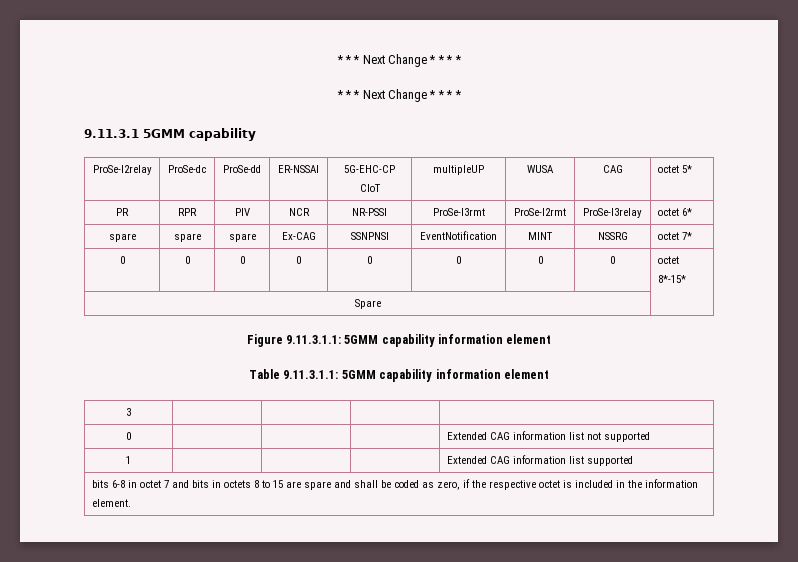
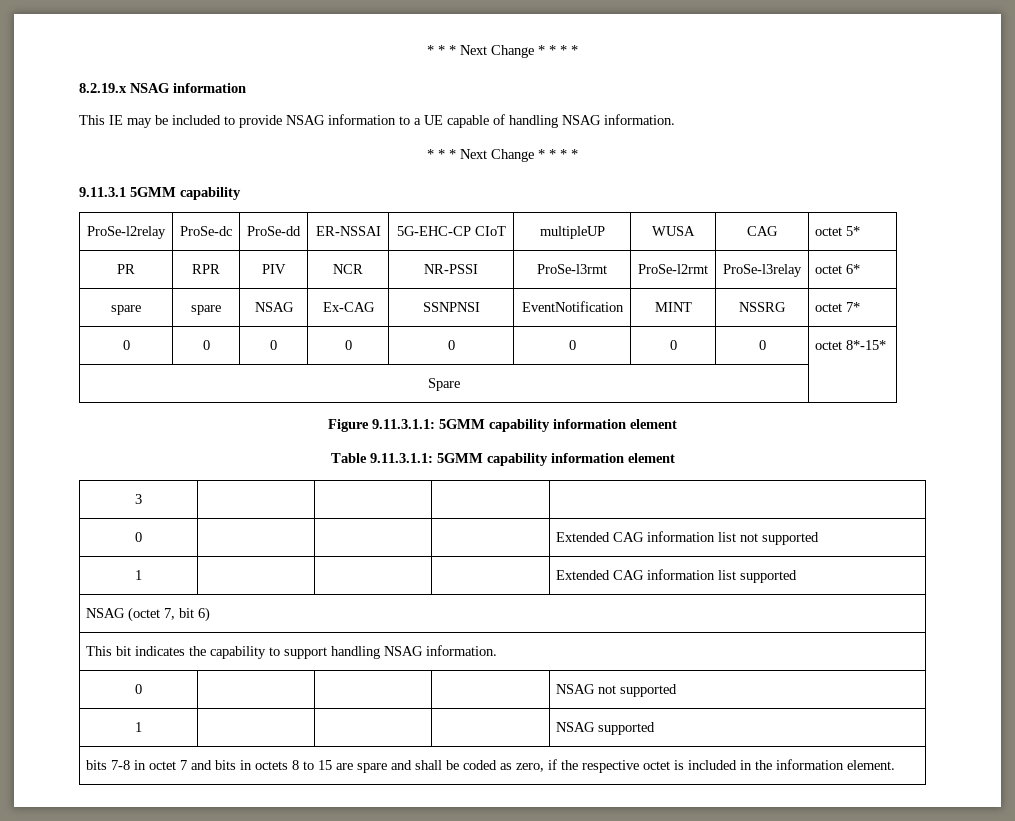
[336,54,462,67] * * * Next Change * * * * -> [427,45,578,58] [79,83,246,93] [79,114,675,128] * * * Next Change * * * * // 8.2.19.x NSAG information // This IE may be included to provide NSAG information to a UE capable of handling NSAG information.
[228,233,256,242] spare -> [254,302,294,312] NSAG
[91,480,125,488] // bits 6-8 -> [86,607,211,622] [86,645,498,659] [135,684,142,694] [556,684,678,697] [135,722,142,732] [556,722,656,735] [86,760,131,770] // NSAG (octet 7, bit 6) // This bit indicates the capability to support handling NSAG information. // 0 | | | | NSAG not supported // 1 | | | | NSAG supported // bits 7-8

